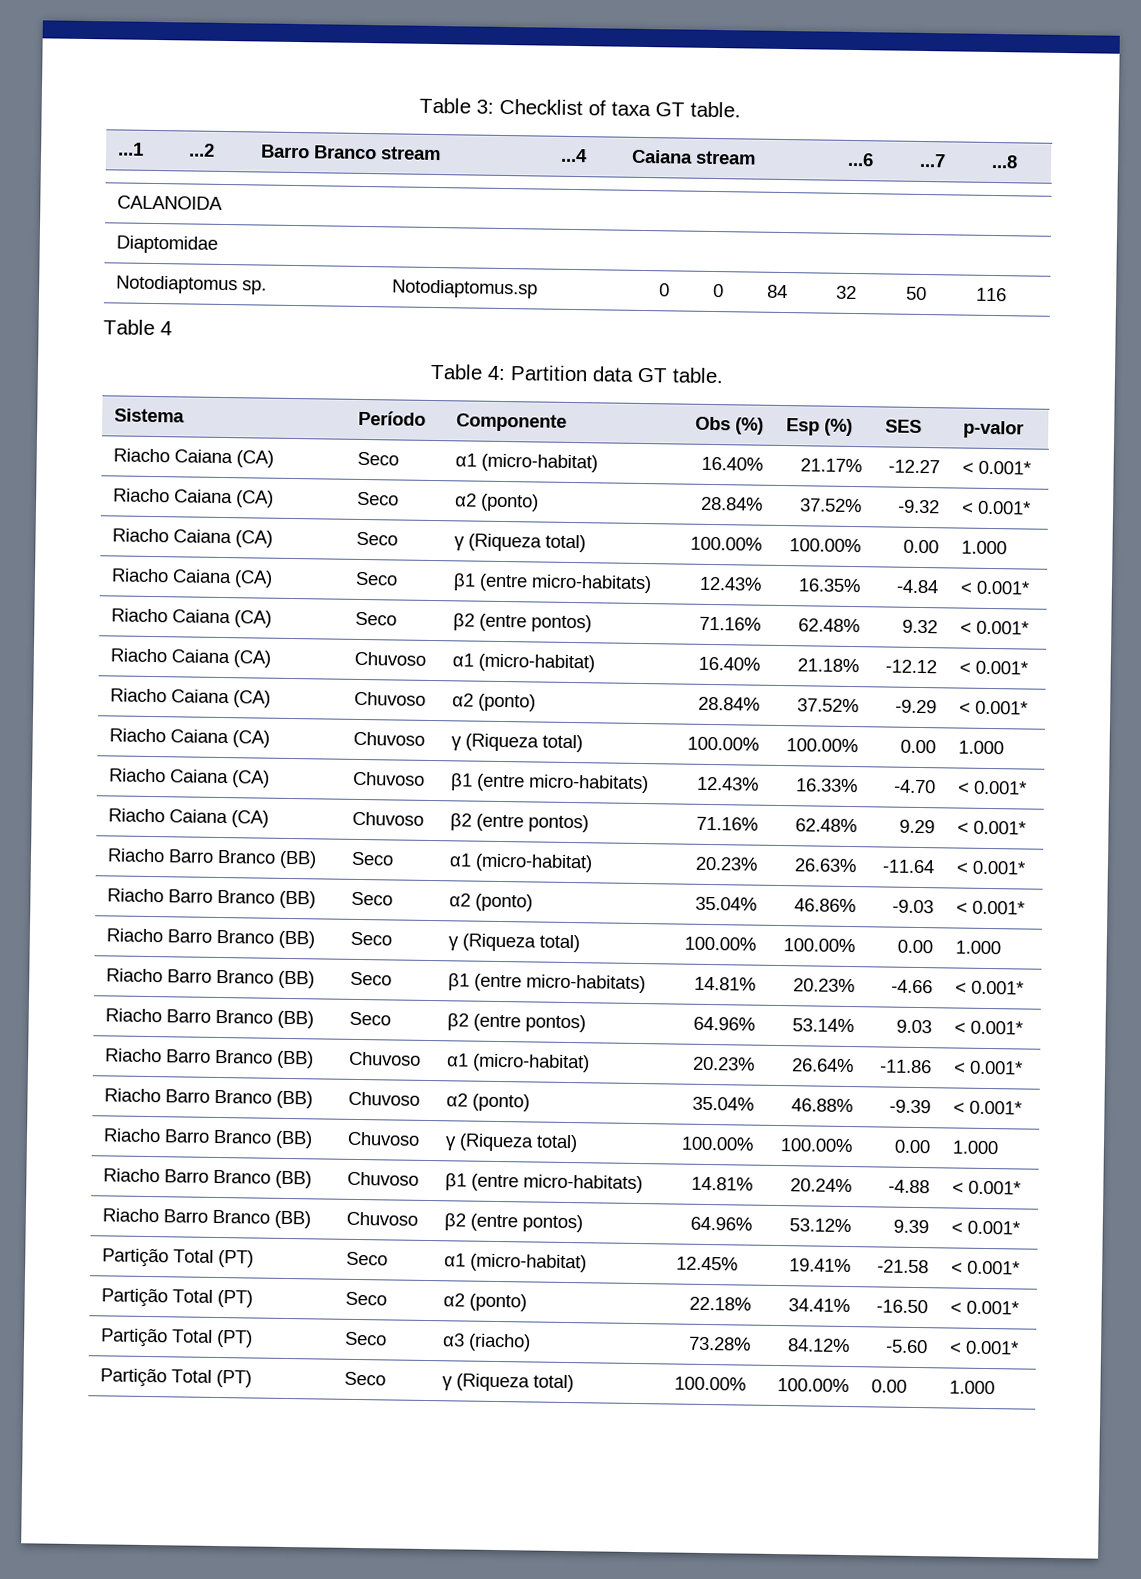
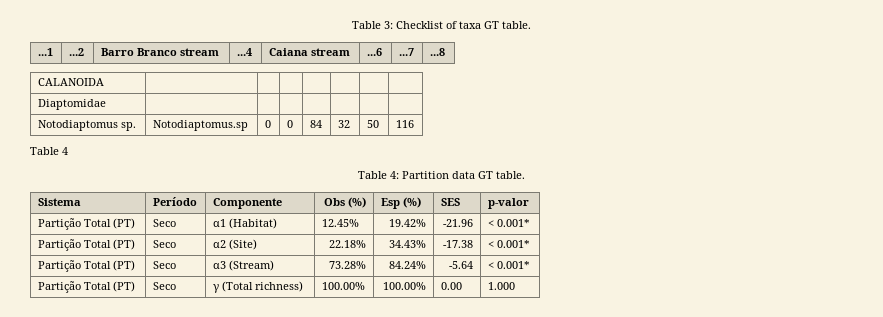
[112,448,274,468] [356,451,399,466] [454,453,598,473] [701,456,764,471] [800,458,863,473] [888,459,941,474] [961,460,1031,475] [112,488,274,508] [356,491,399,506] [454,493,539,512] [701,496,764,511] [800,498,863,513] [897,499,941,514] [960,500,1031,515] [111,528,273,548] [355,531,398,546] [453,533,586,553] [690,536,763,551] [789,538,862,553] [903,539,940,554] [960,540,1007,555] [110,568,273,588] [354,571,398,586] [452,573,652,594] [699,576,763,591] [798,578,862,593] [896,579,940,594] [959,580,1030,595] [110,608,272,628] [354,611,397,626] [452,613,592,633] [699,616,762,631] [798,618,861,633] [902,619,939,634] [959,620,1029,635] [109,648,271,668] [353,651,426,666] [451,653,595,673] [698,656,761,671] [797,658,860,673] [885,659,938,674] [958,660,1028,675] [109,688,271,708] [353,691,426,706] [451,693,536,712] [698,696,761,711] [797,698,860,713] [895,699,938,714] [958,700,1028,715] [108,728,270,748] [352,731,425,746] [450,733,583,753] [687,736,760,751] [786,738,859,753] [900,739,937,754] [957,740,1004,755] [108,768,270,788] [352,771,425,786] [449,773,649,794] [697,776,760,791] [795,778,859,793] [893,779,937,794] [956,780,1027,795] [107,808,269,828] [351,811,424,826] [449,813,589,833] [696,816,759,831] [795,818,858,833] [899,819,936,834] [956,820,1026,835] [106,848,317,869] [350,851,394,866] [448,853,593,873] [695,856,759,871] [794,858,858,873] [882,859,936,874] [955,860,1026,875] [106,888,316,909] [350,891,393,906] [448,893,533,912] [695,896,758,911] [794,898,857,913] [892,899,935,914] [955,900,1025,915] [105,928,315,949] [349,931,392,946] [447,933,580,953] [684,936,757,951] [783,938,856,953] [897,939,934,954] [954,940,1001,955] [105,968,315,989] [349,971,392,986] [447,973,646,994] [694,976,757,991] [793,978,856,993] [891,979,934,994] [954,980,1024,995] [104,1008,314,1029] [348,1011,391,1026] [446,1013,586,1033] [693,1016,756,1031] [792,1018,855,1033] [896,1019,933,1034] [953,1020,1023,1035] [104,1048,314,1069] [348,1051,421,1066] [446,1053,590,1073] [693,1056,756,1071] [791,1058,855,1073] [879,1059,933,1074] [952,1060,1023,1075] [103,1088,313,1109] [347,1091,420,1106] [445,1093,530,1112] [692,1096,755,1111] [791,1098,854,1113] [889,1099,932,1114] [952,1100,1022,1115] [102,1128,313,1149] [346,1131,420,1146] [444,1133,578,1153] [681,1136,755,1151] [780,1138,854,1153] [894,1139,932,1154] [951,1140,999,1155] [102,1168,312,1189] [346,1171,419,1186] [444,1173,643,1194] [691,1176,754,1191] [790,1178,853,1193] [888,1179,931,1194] [951,1180,1021,1195] [101,1208,311,1229] [345,1211,418,1226] [443,1213,583,1233] [690,1216,753,1231] [789,1218,852,1233] [893,1219,930,1234] [950,1220,1020,1235] // Riacho Caiana (CA) | Seco | α1 (micro-habitat) | 16.40% | 21.17% | -12.27 | < 0.001* // Riacho Caiana (CA) | Seco | α2 (ponto) | 28.84% | 37.52% | -9.32 | < 0.001* // Riacho Caiana (CA) | Seco | γ (Riqueza total) | 100.00% | 100.00% | 0.00 | 1.000 // Riacho Caiana (CA) | Seco | β1 (entre micro-habitats) | 12.43% | 16.35% | -4.84 | < 0.001* // Riacho Caiana (CA) | Seco | β2 (entre pontos) | 71.16% | 62.48% | 9.32 | < 0.001* // Riacho Caiana (CA) | Chuvoso | α1 (micro-habitat) | 16.40% | 21.18% | -12.12 | < 0.001* // Riacho Caiana (CA) | Chuvoso | α2 (ponto) | 28.84% | 37.52% | -9.29 | < 0.001* // Riacho Caiana (CA) | Chuvoso | γ (Riqueza total) | 100.00% | 100.00% | 0.00 | 1.000 // Riacho Caiana (CA) | Chuvoso | β1 (entre micro-habitats) | 12.43% | 16.33% | -4.70 | < 0.001* // Riacho Caiana (CA) | Chuvoso | β2 (entre pontos) | 71.16% | 62.48% | 9.29 | < 0.001* // Riacho Barro Branco (BB) | Seco | α1 (micro-habitat) | 20.23% | 26.63% | -11.64 | < 0.001* // Riacho Barro Branco (BB) | Seco | α2 (ponto) | 35.04% | 46.86% | -9.03 | < 0.001* // Riacho Barro Branco (BB) | Seco | γ (Riqueza total) | 100.00% | 100.00% | 0.00 | 1.000 // Riacho Barro Branco (BB) | Seco | β1 (entre micro-habitats) | 14.81% | 20.23% | -4.66 | < 0.001* // Riacho Barro Branco (BB) | Seco | β2 (entre pontos) | 64.96% | 53.14% | 9.03 | < 0.001* // Riacho Barro Branco (BB) | Chuvoso | α1 (micro-habitat) | 20.23% | 26.64% | -11.86 | < 0.001* // Riacho Barro Branco (BB) | Chuvoso | α2 (ponto) | 35.04% | 46.88% | -9.39 | < 0.001* // Riacho Barro Branco (BB) | Chuvoso | γ (Riqueza total) | 100.00% | 100.00% | 0.00 | 1.000 // Riacho Barro Branco (BB) | Chuvoso | β1 (entre micro-habitats) | 14.81% | 20.24% | -4.88 | < 0.001* // Riacho Barro Branco (BB) | Chuvoso | β2 (entre pontos) | 64.96% | 53.12% | 9.39 | < 0.001* -> (529, 203) none
[469,1253,587,1273] (micro-habitat) -> [228,218,277,229] (Habitat)
[789,1258,852,1273] [877,1259,930,1274] 19.41% | -21.58 -> [389,219,427,227] [443,219,474,227] 19.42% | -21.96
[468,1293,527,1312] (ponto) -> [228,239,257,250] (Site)
[788,1298,851,1313] [876,1299,929,1314] 34.41% | -16.50 -> [389,240,427,248] [443,240,474,248] 34.43% | -17.38
[467,1333,531,1352] (riacho) -> [228,260,274,271] (Stream)
[787,1338,851,1353] [885,1339,929,1354] 84.12% | -5.60 -> [389,261,427,269] [449,261,474,269] 84.24% | -5.64
[455,1373,574,1393] (Riqueza total) -> [221,281,303,292] (Total richness)

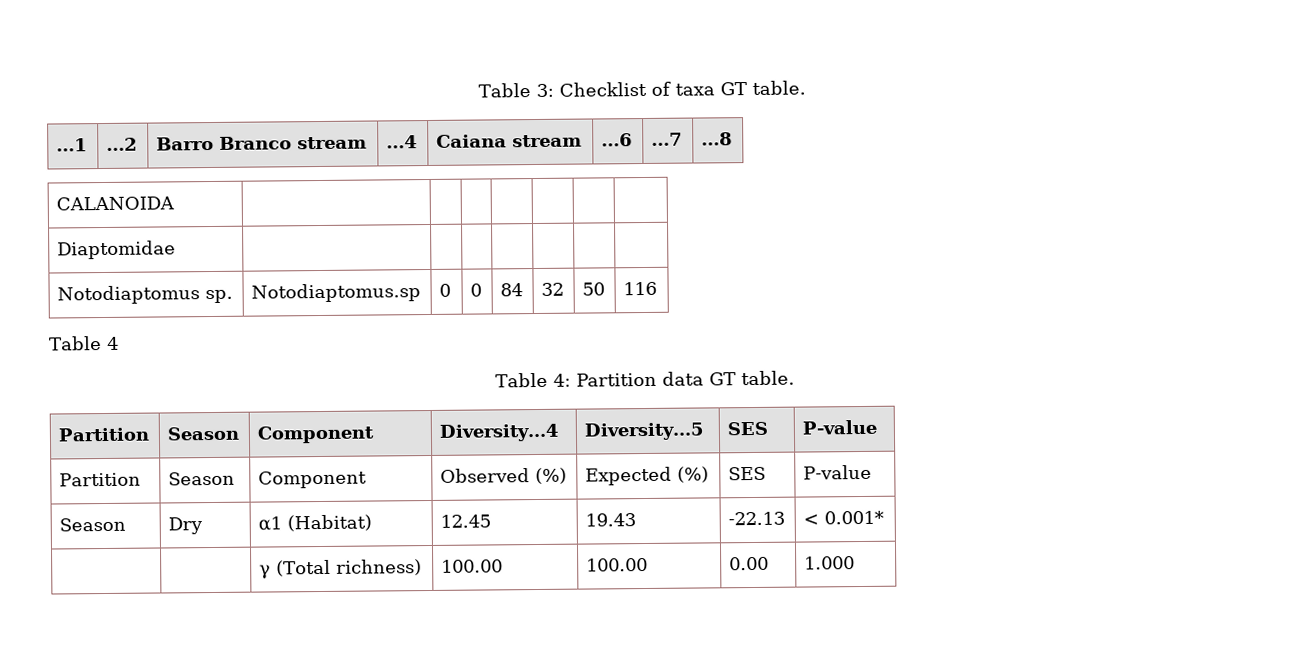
[37,198,81,206] [152,197,197,206] [212,198,282,209] [324,197,367,208] [380,198,400,209] Sistema | Período | Componente | Obs (%) | Esp -> [58,427,150,442] [167,426,240,441] [257,425,376,444] [439,423,561,442] [584,422,706,441] [727,421,769,436] [802,419,878,435] [59,472,142,487] [168,471,236,486] [258,470,368,489] [440,467,568,485] [585,466,673,486] Partition | Season | Component | Diversity...4 | Diversity...5 | SES | P-value // Partition | Season | Component | Observed (%) | Expected
[487,198,529,209] [37,218,135,230] [152,219,176,227] p-valor // Partição Total (PT) | Seco -> [803,464,873,480] [59,517,127,532] [168,517,204,535] P-value // Season | Dry
[321,219,359,227] [389,219,427,227] [443,219,474,227] [487,219,530,227] [37,239,135,251] [152,240,176,248] [212,239,257,250] [329,240,367,248] [389,240,427,248] [443,240,474,248] [487,240,530,248] [37,260,135,272] [152,261,176,269] [212,260,274,271] [329,261,367,269] [389,261,427,269] [449,261,474,269] [487,261,530,269] [37,281,135,293] [152,282,176,290] 12.45% | 19.42% | -21.96 | < 0.001* // Partição Total (PT) | Seco | α2 (Site) | 22.18% | 34.43% | -17.38 | < 0.001* // Partição Total (PT) | Seco | α3 (Stream) | 73.28% | 84.24% | -5.64 | < 0.001* // Partição Total (PT) | Seco -> [440,514,492,528] [585,513,637,527] [728,511,786,526] [803,510,885,525] 12.45 | 19.43 | -22.13 | < 0.001* // |
[321,282,365,290] [383,282,427,290] 100.00% | 100.00% -> [441,559,504,573] [586,557,649,572] 100.00 | 100.00

